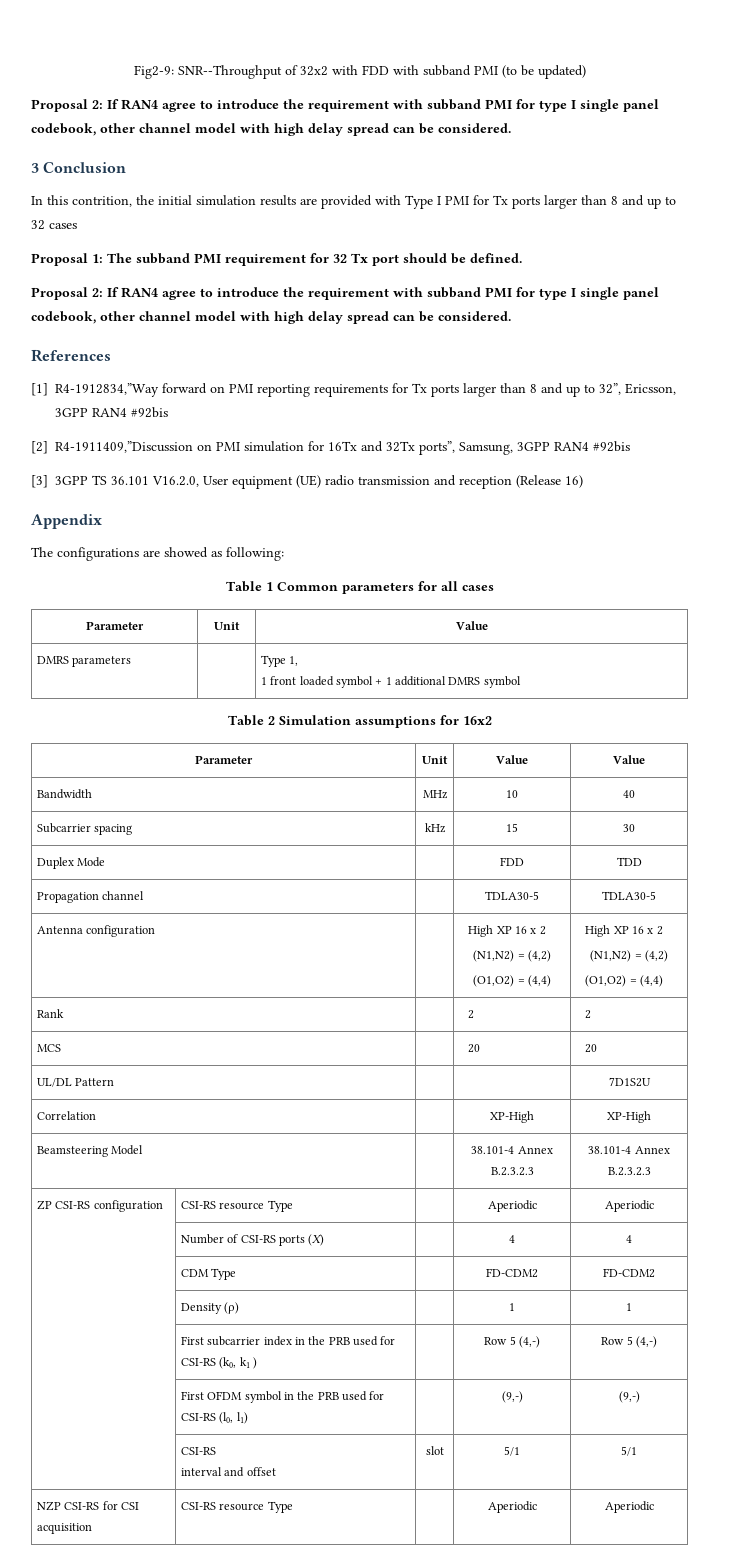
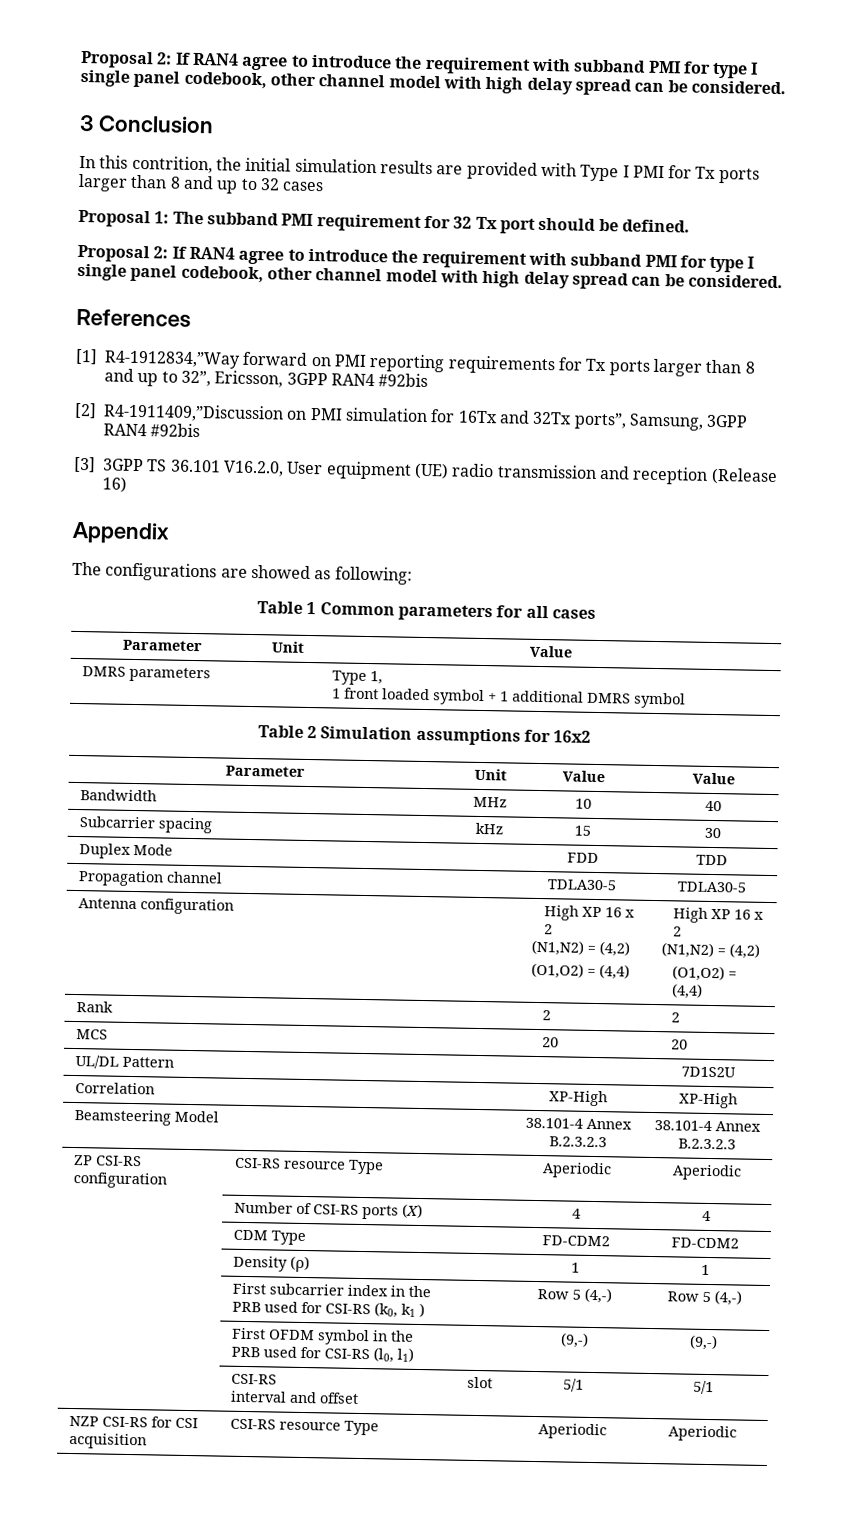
[133,65,586,79] Fig2-9: SNR--Throughput of 32x2 with FDD with subband PMI (to be updated) // -> (80, 59) none

